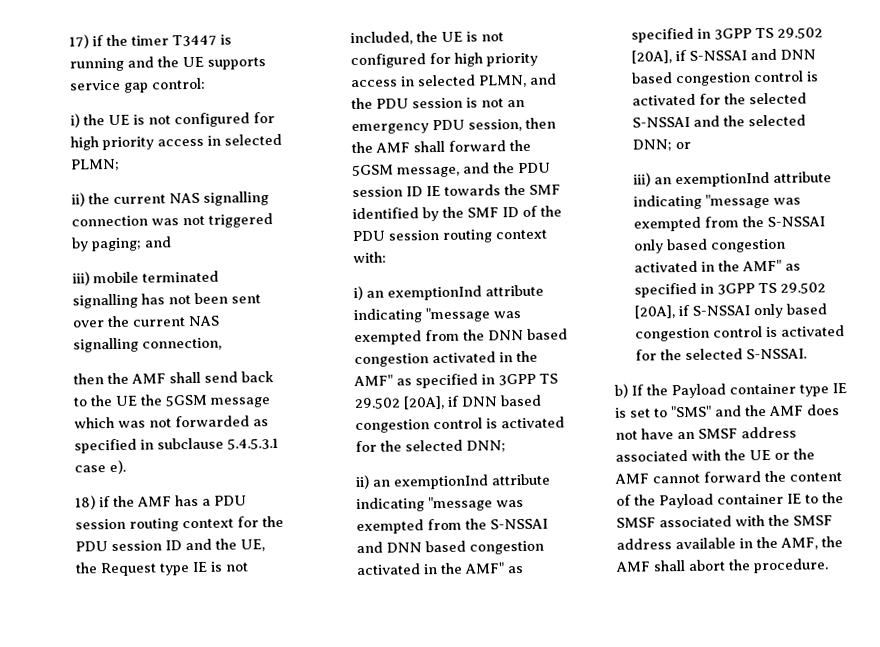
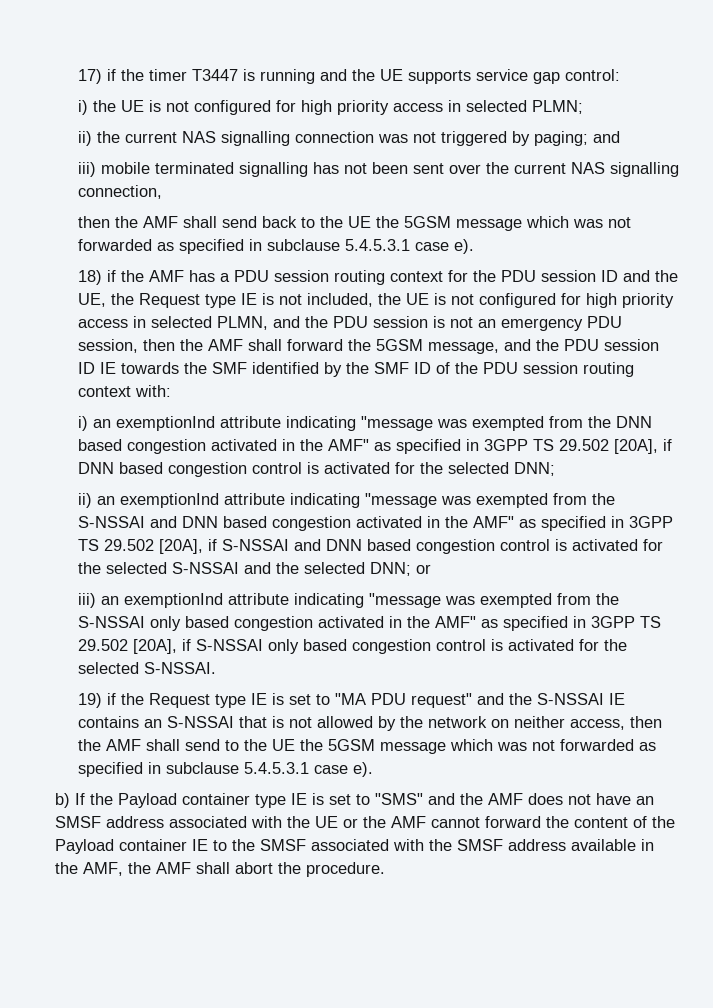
(808, 354) none -> [77,693,625,708] [77,716,662,731] [77,739,656,754] [77,762,373,777] // 19) if the Request type IE is set to "MA PDU request" and the S-NSSAI IE contains an S-NSSAI that is not allowed by the network on neither access, then the AMF shall send to the UE the 5GSM message which was not forwarded as specified in subclause 5.4.5.3.1 case e).

